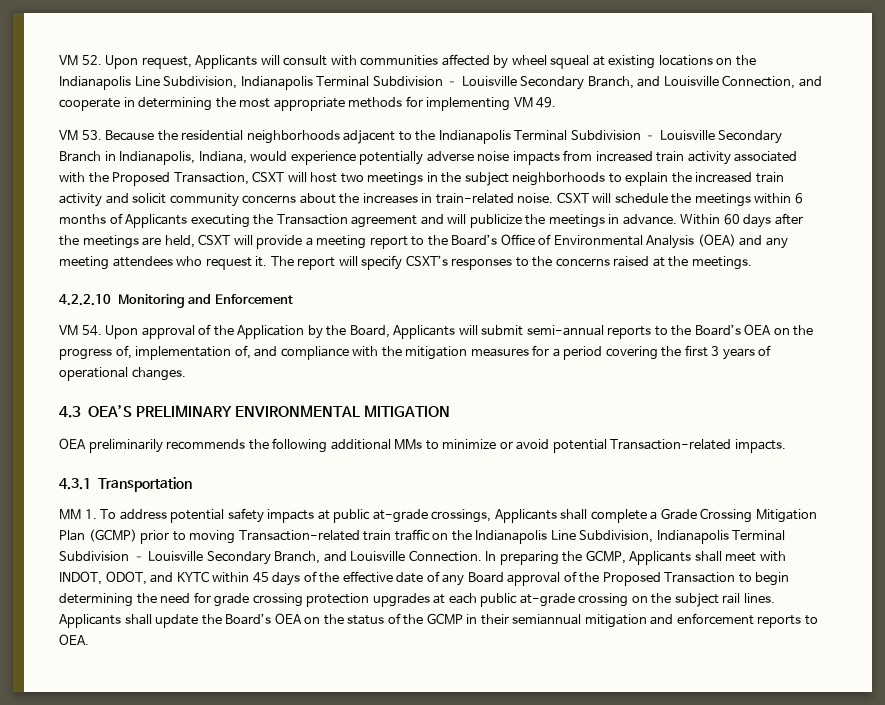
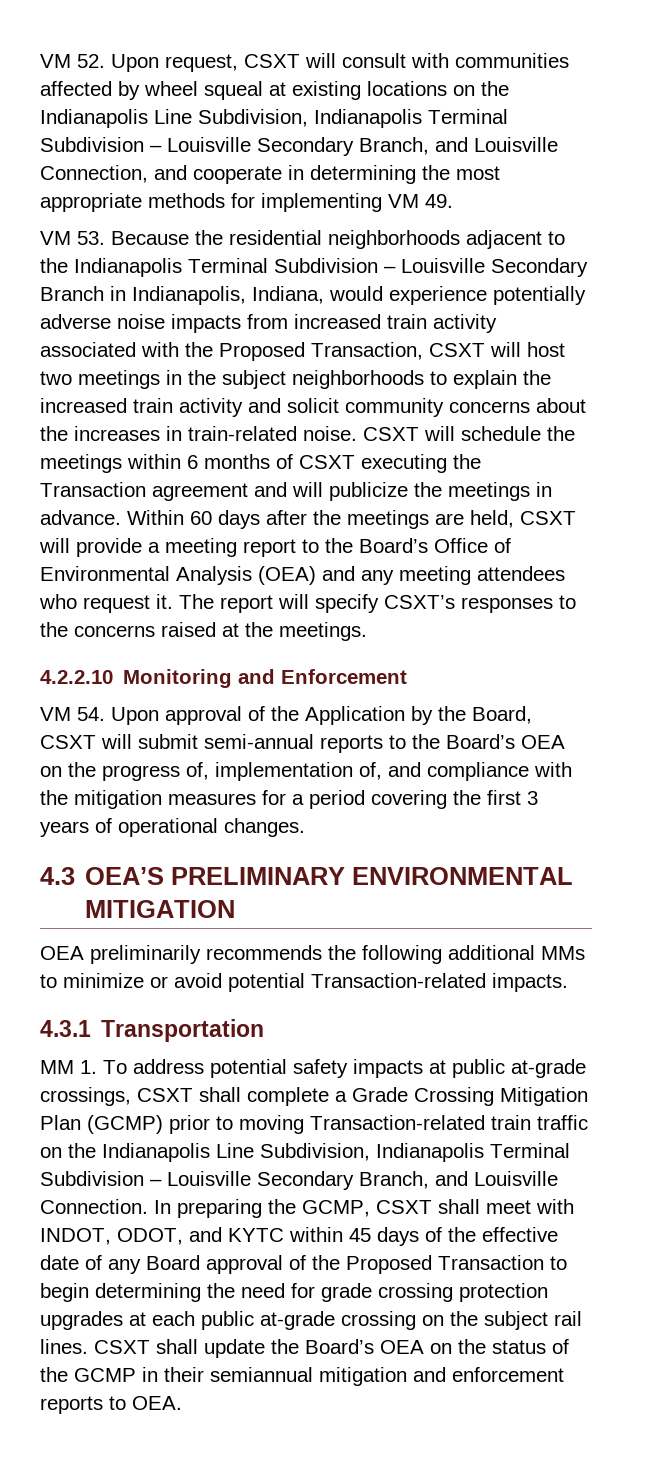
[195,55,258,69] Applicants -> [244,54,300,68] CSXT
[125,214,188,228] Applicants -> [299,455,355,469] CSXT
[393,325,456,339] Applicants -> [40,735,96,749] CSXT
[494,509,557,523] Applicants -> [137,1088,193,1102] CSXT
[629,551,692,565] Applicants -> [376,1200,432,1214] CSXT
[59,614,121,628] Applicants -> [94,1340,150,1354] CSXT

